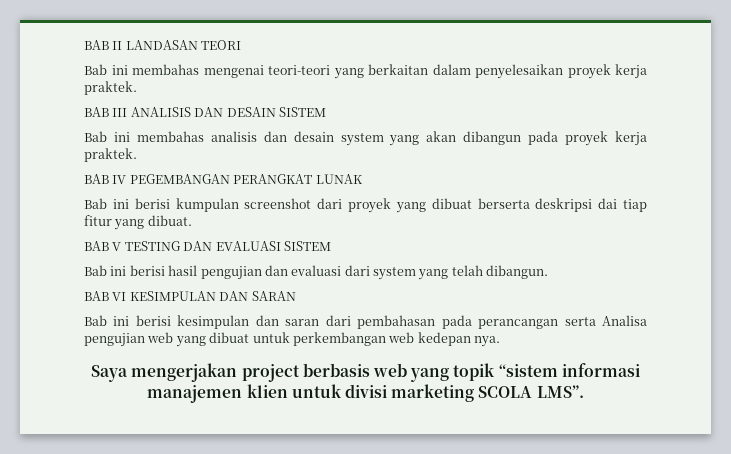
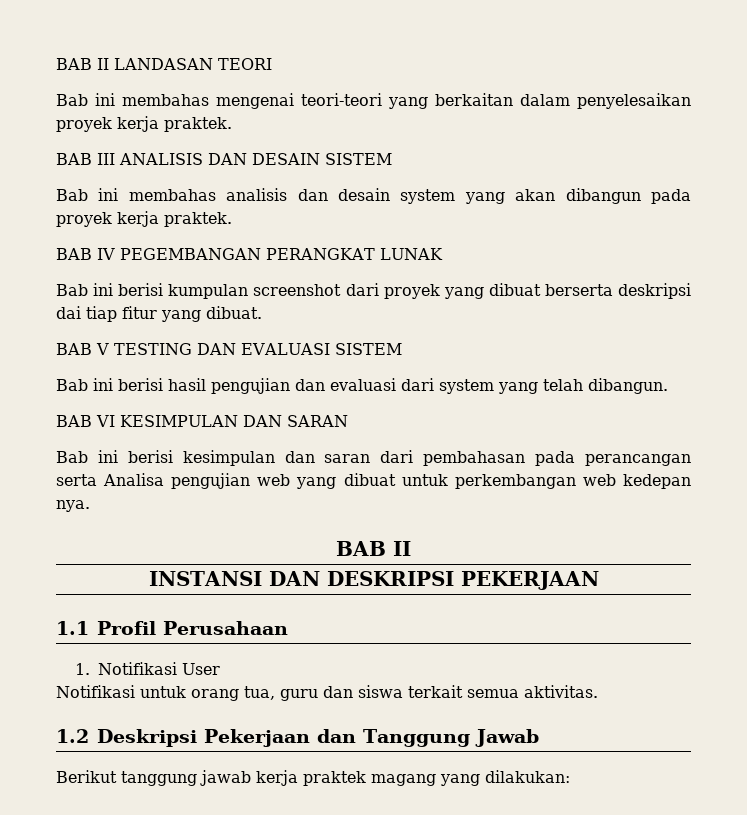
[91,363,640,382] [147,384,584,403] Saya mengerjakan project berbasis web yang topik “sistem informasi manajemen klien untuk divisi marketing SCOLA LMS”. -> [336,541,411,556] [148,571,599,590] [56,621,288,635] [74,662,220,675] [56,685,598,701] [56,729,539,747] [56,770,570,786] BAB II // INSTANSI DAN DESKRIPSI PEKERJAAN // 1.1 Profil Perusahaan // 1. Notifikasi User // Notifikasi untuk orang tua, guru dan siswa terkait semua aktivitas. // 1.2 Deskripsi Pekerjaan dan Tanggung Jawab // Berikut tanggung jawab kerja praktek magang yang dilakukan:

